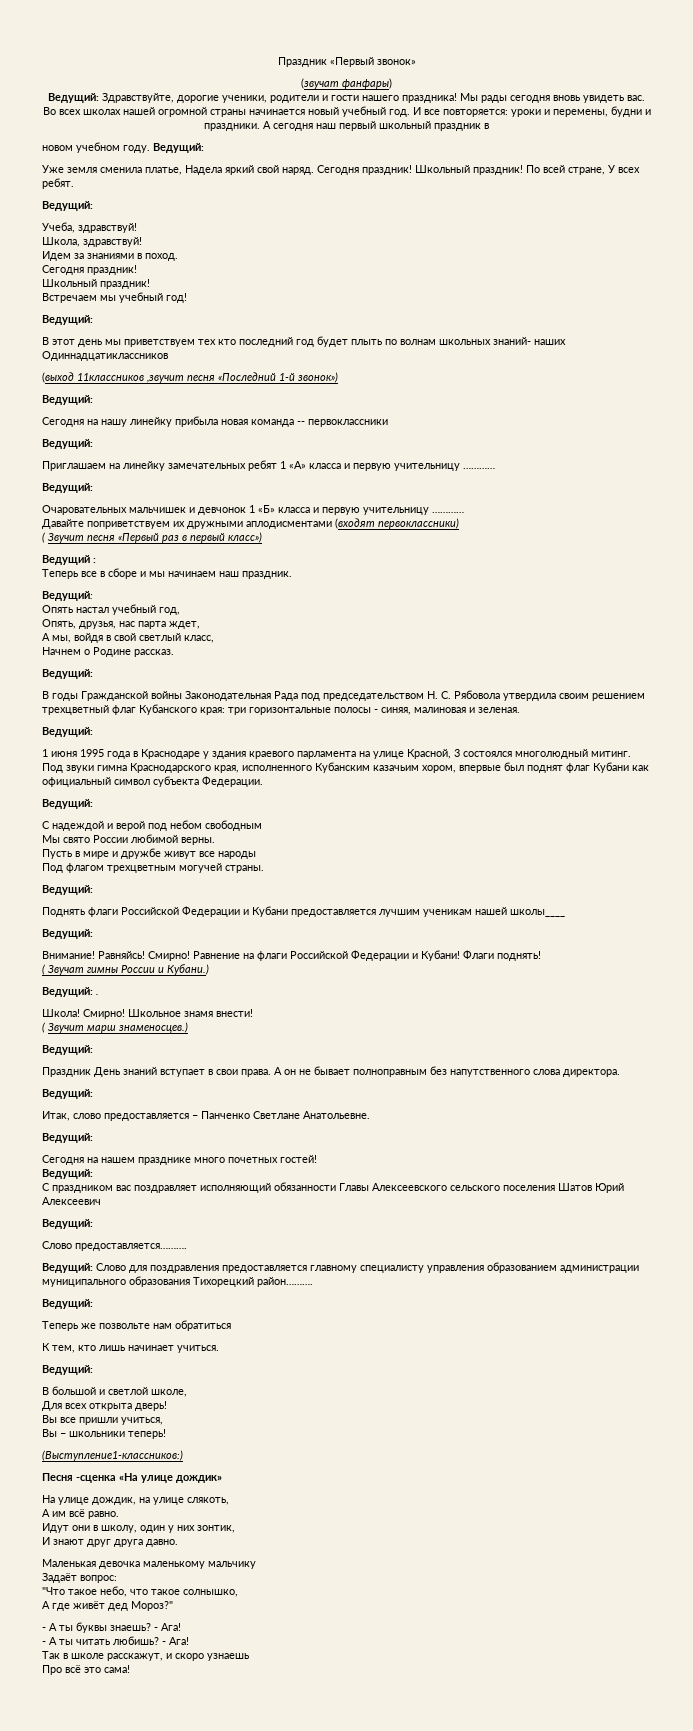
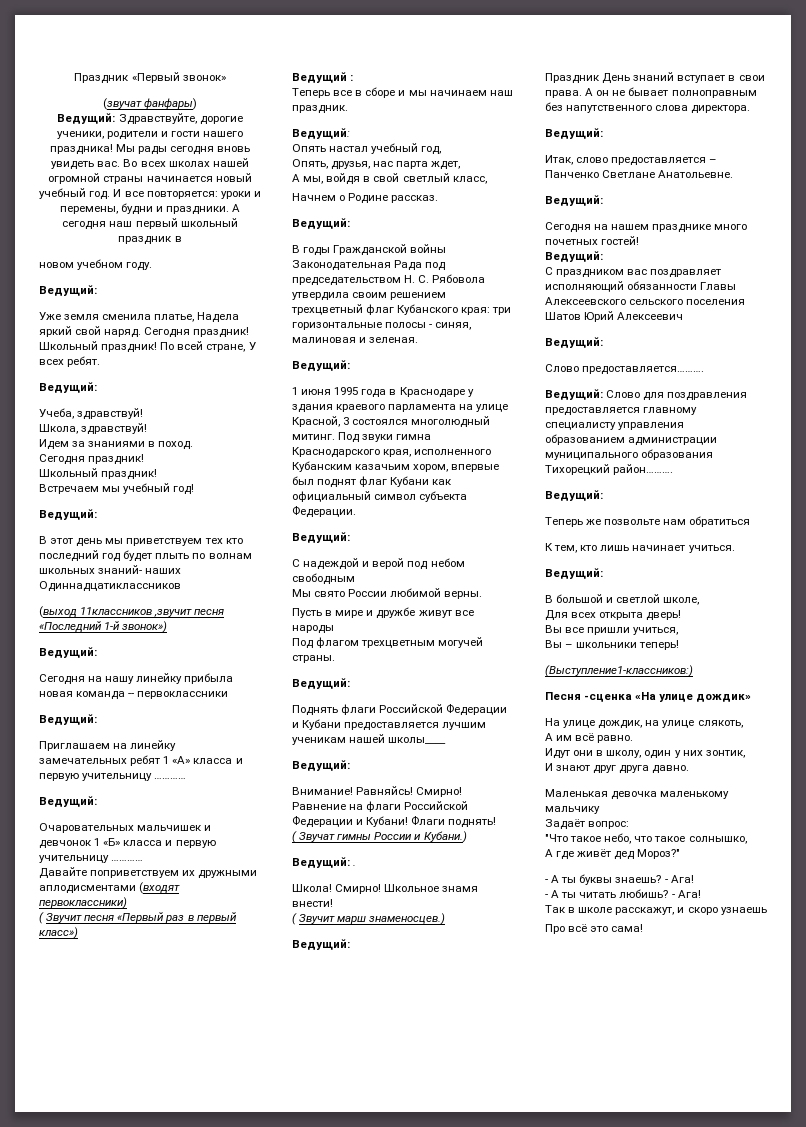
(150, 149) none -> (153, 266) //

